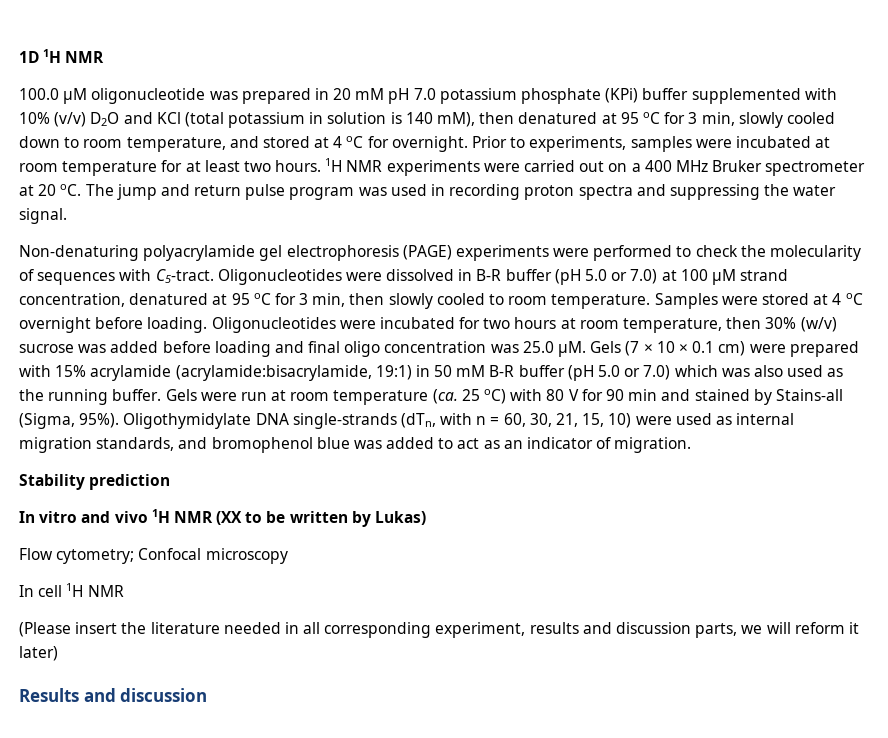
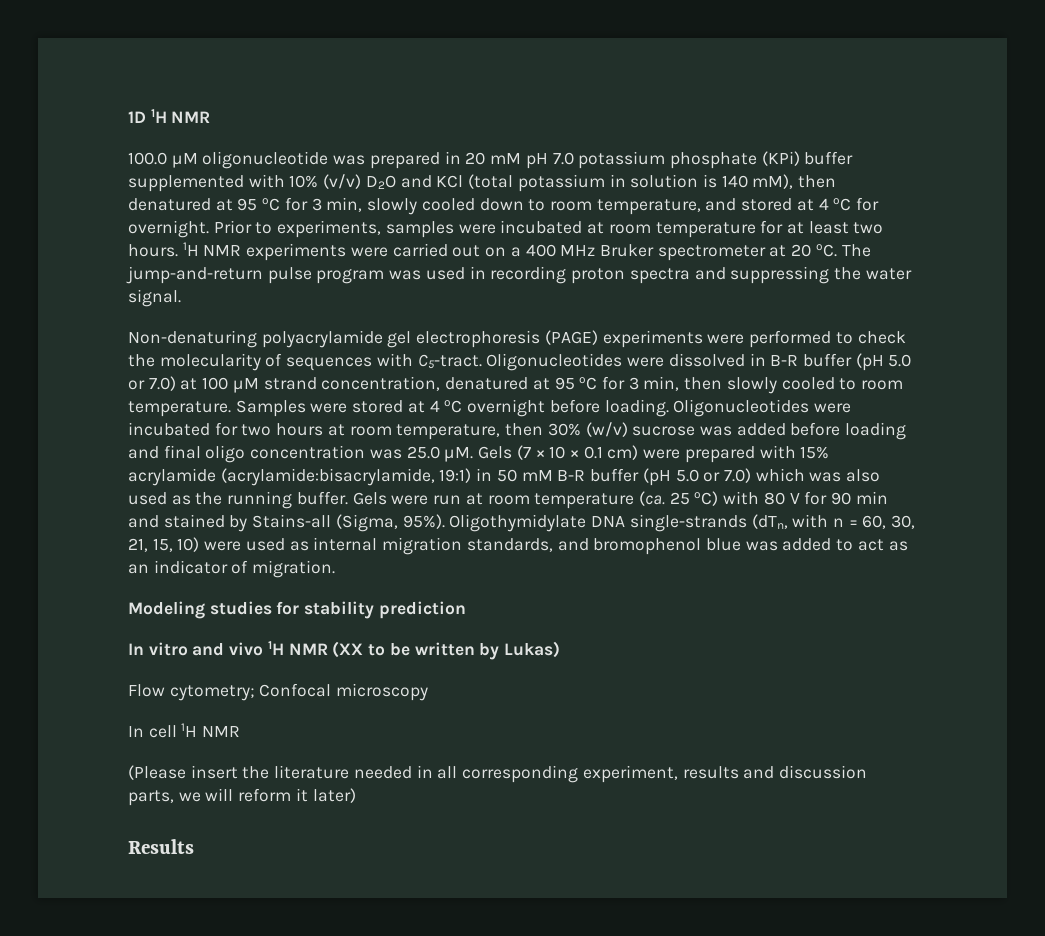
[116,184,242,200] jump and return -> [126,266,263,284] jump-and-return
[19,474,85,490] Stability -> [128,601,375,619] Modeling studies for stability
[83,688,208,702] and discussion -> (194, 846) none

